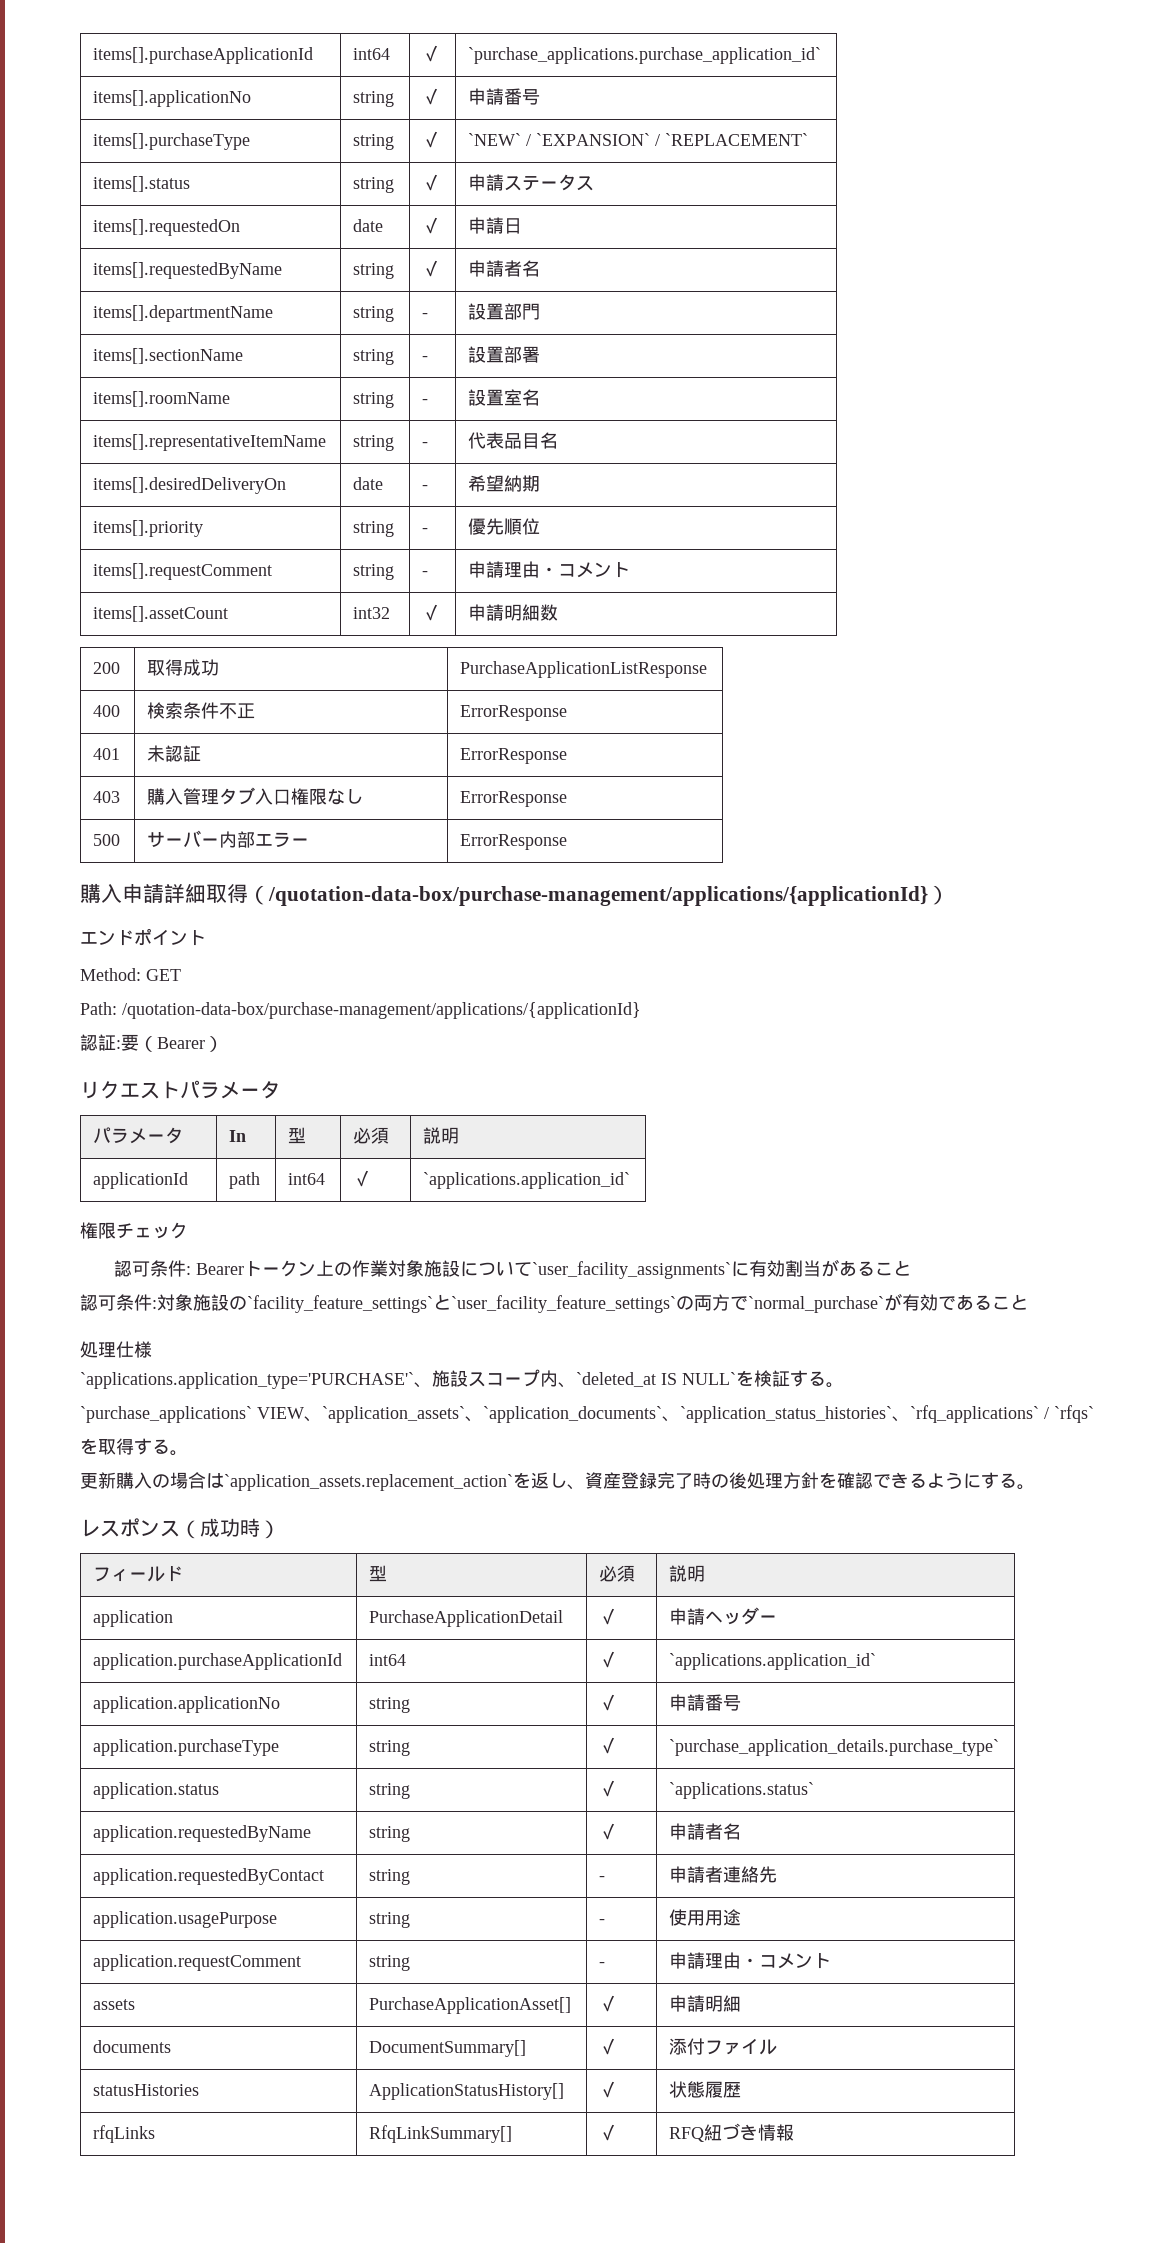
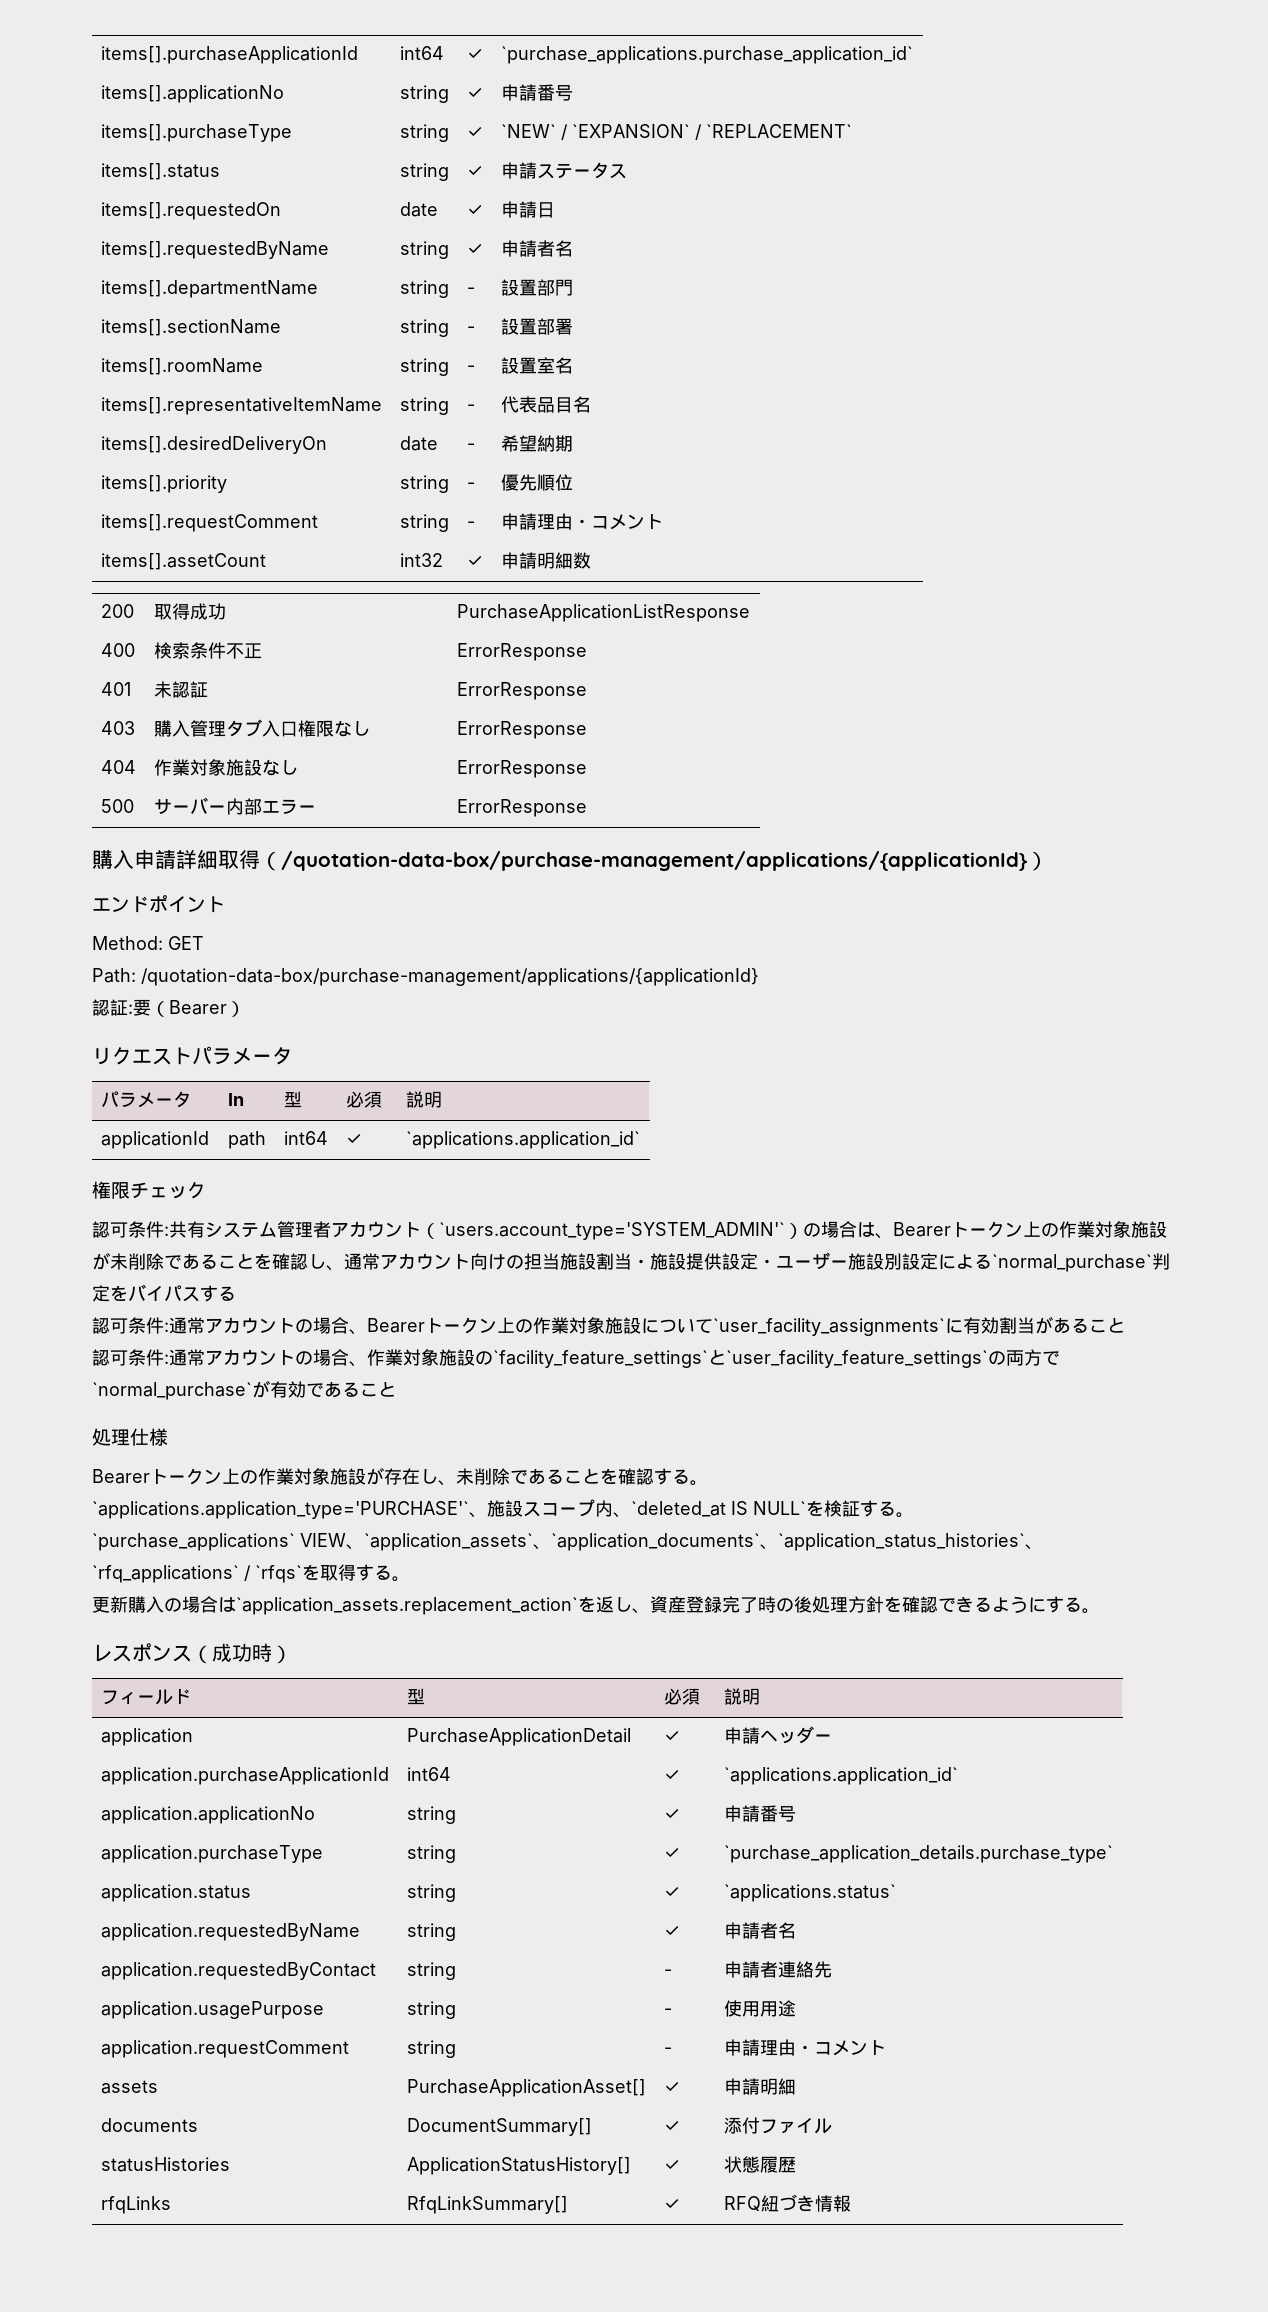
(568, 799) none -> [100,760,136,774] [153,759,298,776] [456,760,587,778] // 404 | 作業対象施設なし | ErrorResponse
(192, 1270) none -> [169,1221,1167,1240] [92,1252,1170,1272] [92,1284,236,1302] [92,1317,367,1335] 共有システム管理者アカウント（`users.account_type='SYSTEM_ADMIN'`）の場合は、Bearerトークン上の作業対象施設が未削除であることを確認し、通常アカウント向けの担当施設割当・施設提供設定・ユーザー施設別設定による`normal_purchase`判定をバイパスする // 認可条件:通常アカウントの場合、
(157, 1304) none -> [169,1349,403,1367] 通常アカウントの場合、作業
(152, 1349) none -> [92,1467,708,1486] // Bearerトークン上の作業対象施設が存在し、未削除であることを確認する。

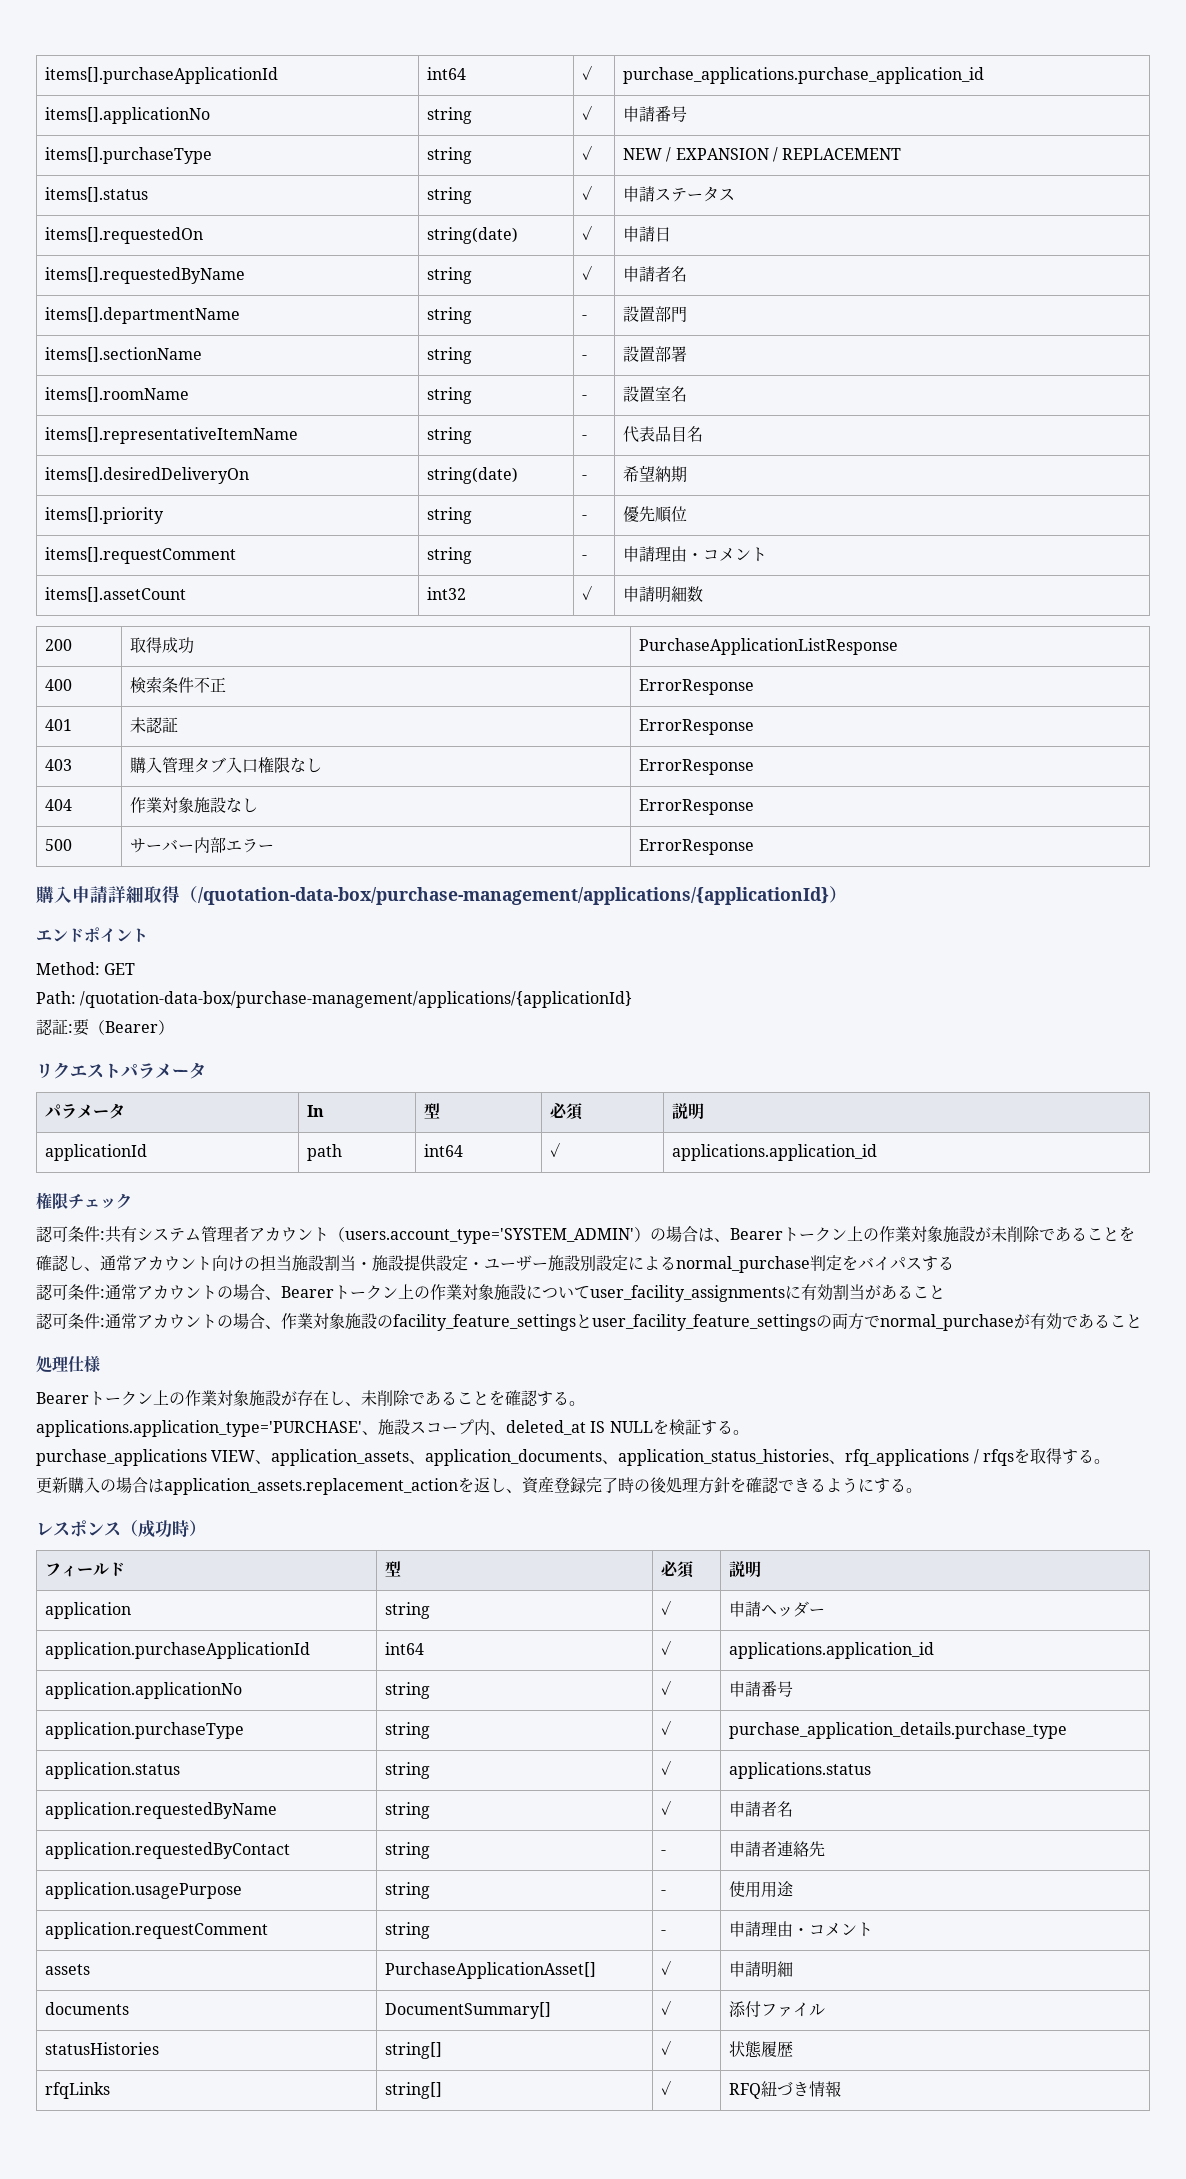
[500,46,913,64] `purchase_applications.purchase_application_id` -> [623,67,985,84] purchase_applications.purchase_application_id
[500,124,852,140] `NEW` / `EXPANSION` / `REPLACEMENT` -> [623,147,902,162] NEW / EXPANSION / REPLACEMENT
[399,202,438,217] date -> [427,227,519,244] string(date)
[399,436,438,451] date -> [427,467,519,484] string(date)
[405,1131,640,1149] `applications.application_id` -> [672,1144,878,1161] applications.application_id
[439,1222,785,1240] `users.account_type='SYSTEM_ADMIN'` -> [345,1228,634,1244] users.account_type='SYSTEM_ADMIN'
[992,1254,1152,1272] `normal_purchase` -> [676,1256,810,1273] normal_purchase
[713,1318,945,1336] `user_facility_assignments` -> [590,1285,785,1302] user_facility_assignments
[493,1349,988,1368] `facility_feature_settings`と`user_facility_feature_settings` -> [393,1314,816,1331] facility_feature_settingsとuser_facility_feature_settings
[92,1382,252,1400] `normal_purchase` -> [880,1314,1014,1331] normal_purchase
[92,1501,469,1519] `applications.application_type='PURCHASE'` -> [36,1420,362,1437] applications.application_type='PURCHASE'
[631,1501,806,1517] `deleted_at IS NULL` -> [506,1420,653,1435] deleted_at IS NULL
[92,1533,1043,1551] [92,1565,302,1583] `purchase_applications` VIEW、`application_assets`、`application_documents`、`application_status_histories`、`rfq_applications` / `rfqs` -> [36,1449,1014,1466] purchase_applications VIEW、application_assets、application_documents、application_status_histories、rfq_applications / rfqs
[236,1597,578,1615] `application_assets.replacement_action` -> [164,1478,458,1495] application_assets.replacement_action
[406,1728,631,1746] PurchaseApplicationDetail -> [385,1602,431,1619] string
[723,1767,958,1785] `applications.application_id` -> [729,1642,935,1659] applications.application_id
[723,1845,1113,1863] `purchase_application_details.purchase_type` -> [729,1722,1068,1739] purchase_application_details.purchase_type
[723,1884,896,1902] `applications.status` -> [729,1762,872,1779] applications.status
[406,2157,631,2175] ApplicationStatusHistory[] -> [385,2042,443,2059] string[]
[406,2196,568,2214] RfqLinkSummary[] -> [385,2082,443,2099] string[]

